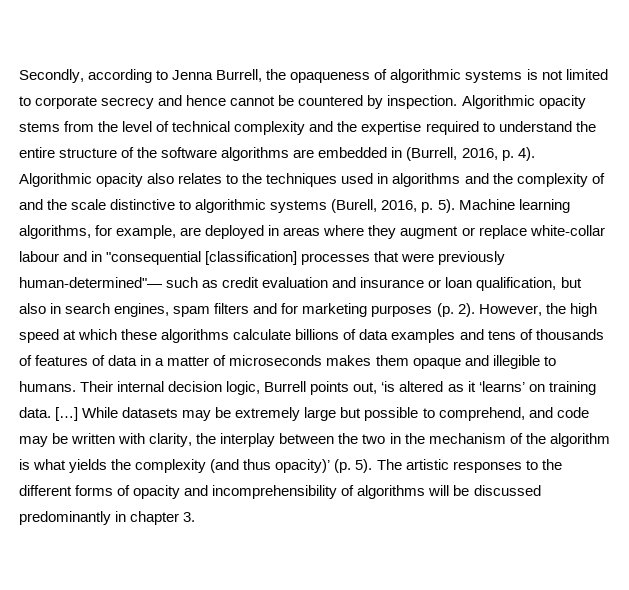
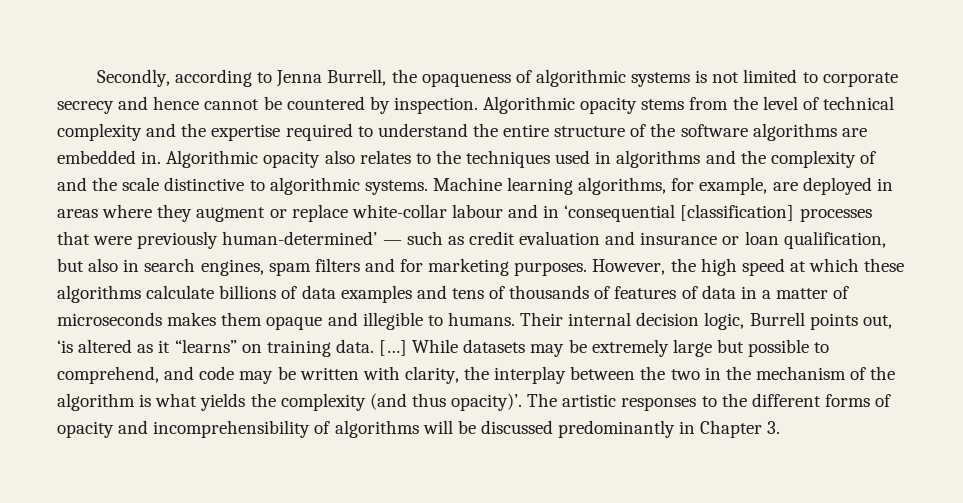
[391,147,535,161] in (Burrell, 2016, p. 4). -> [141,151,162,164] in.
[270,199,455,213] systems (Burell, 2016, p. 5). -> [364,180,428,195] systems.
[106,251,202,265] "consequential -> [564,204,676,222] ‘consequential
[19,277,162,288] human-determined"— -> [222,231,402,245] human-determined’ —
[371,303,475,317] purposes (p. 2). -> [514,262,588,276] purposes.
[478,381,525,392] ‘learns’ -> [174,339,237,353] “learns”
[275,459,373,473] opacity)’ (p. 5). -> [451,393,523,411] opacity)’.
[130,511,180,525] chapter -> [700,420,763,438] Chapter

